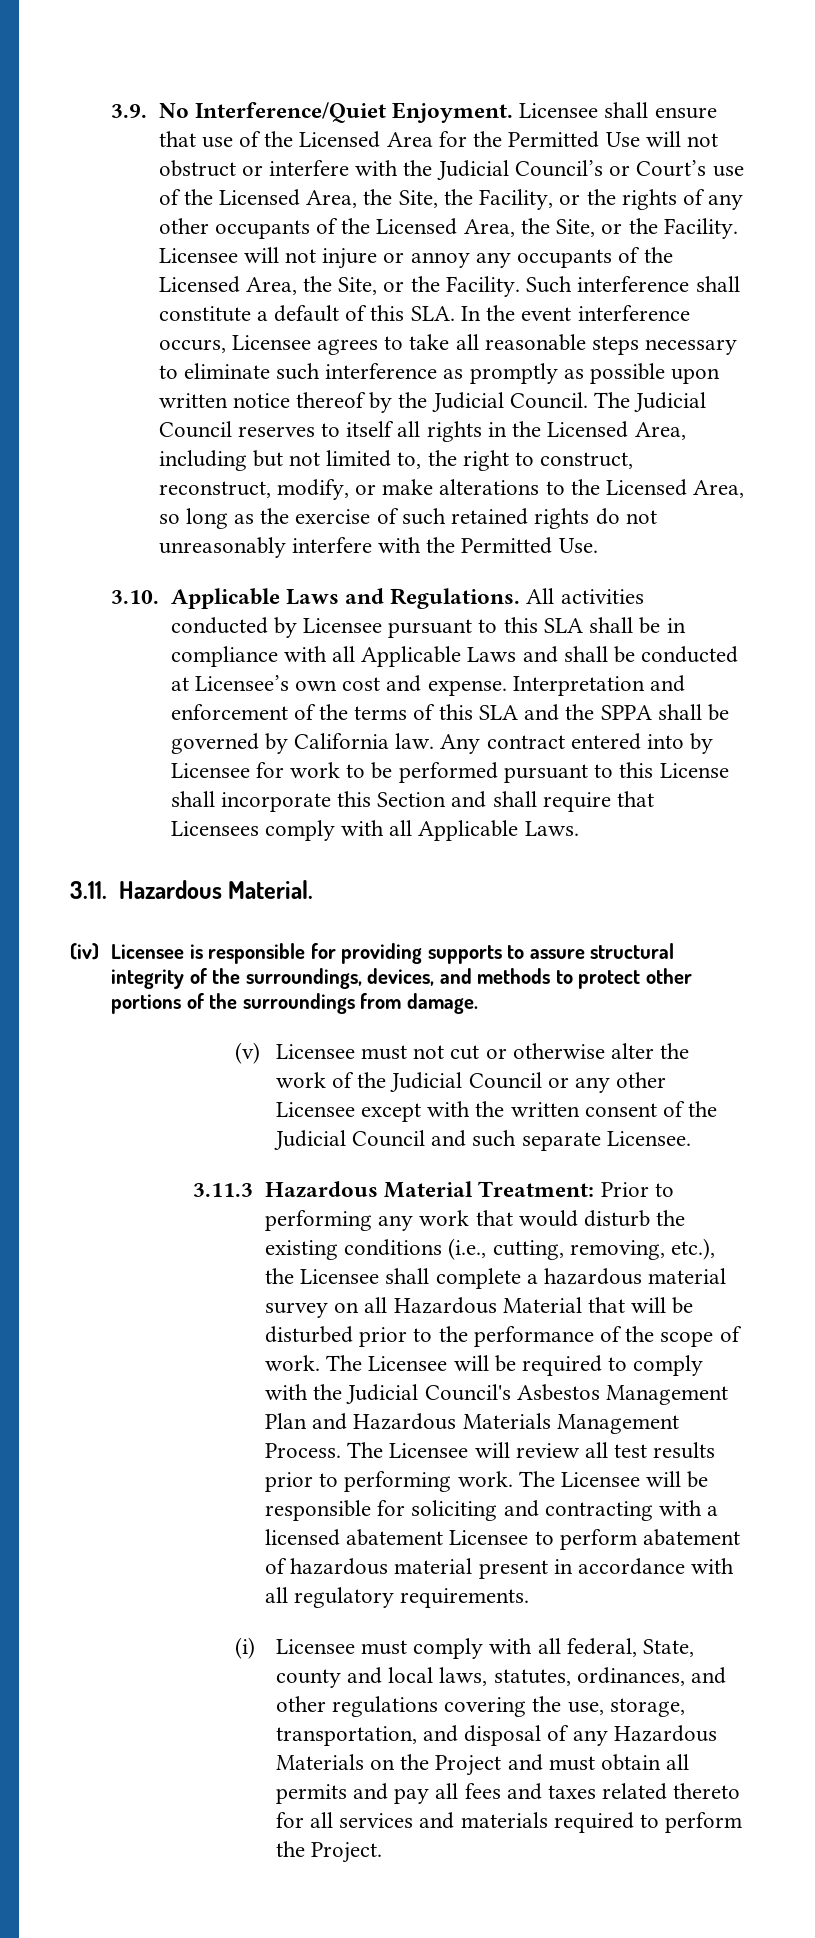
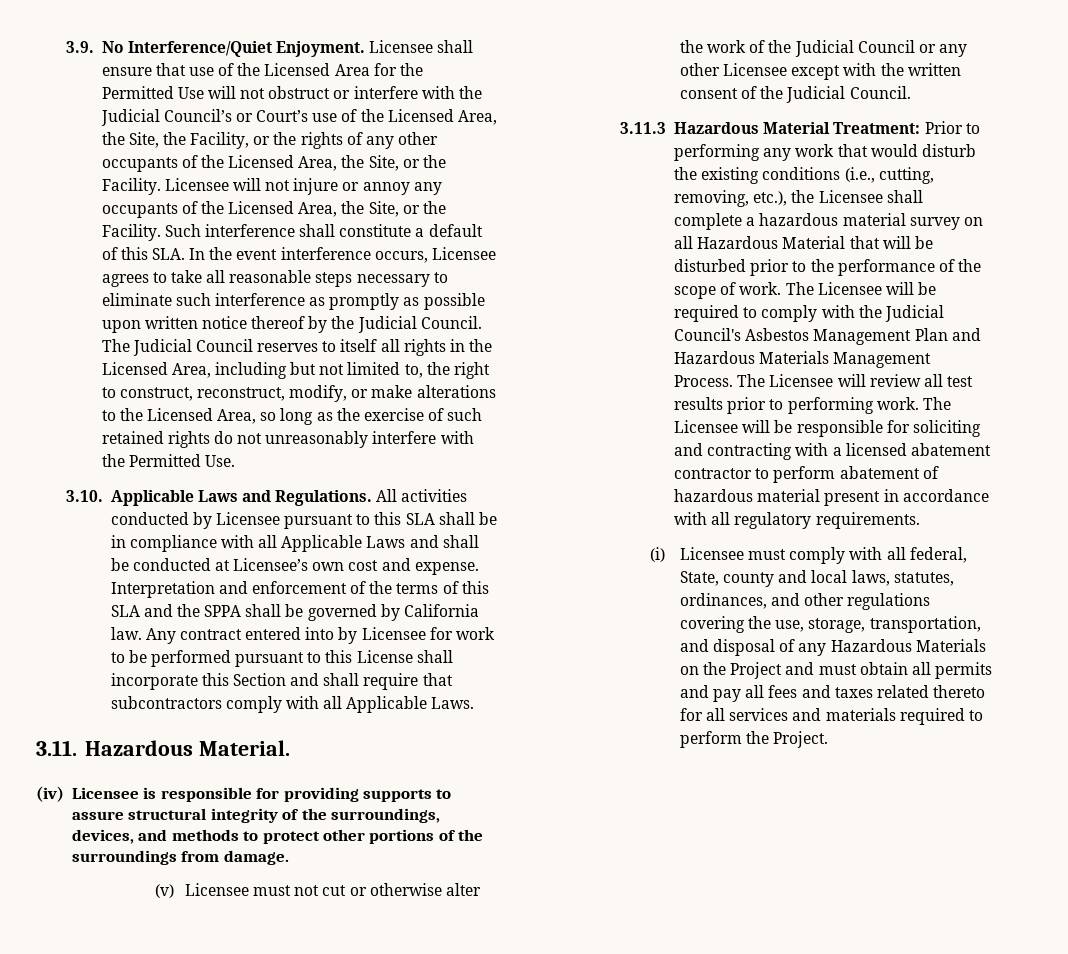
[170,821,259,836] Licensees -> [110,696,222,709] subcontractors
[351,1130,691,1151] Council and such separate Licensee. -> [849,86,911,99] Council.
[449,1530,529,1545] Licensee -> [674,468,753,479] contractor

